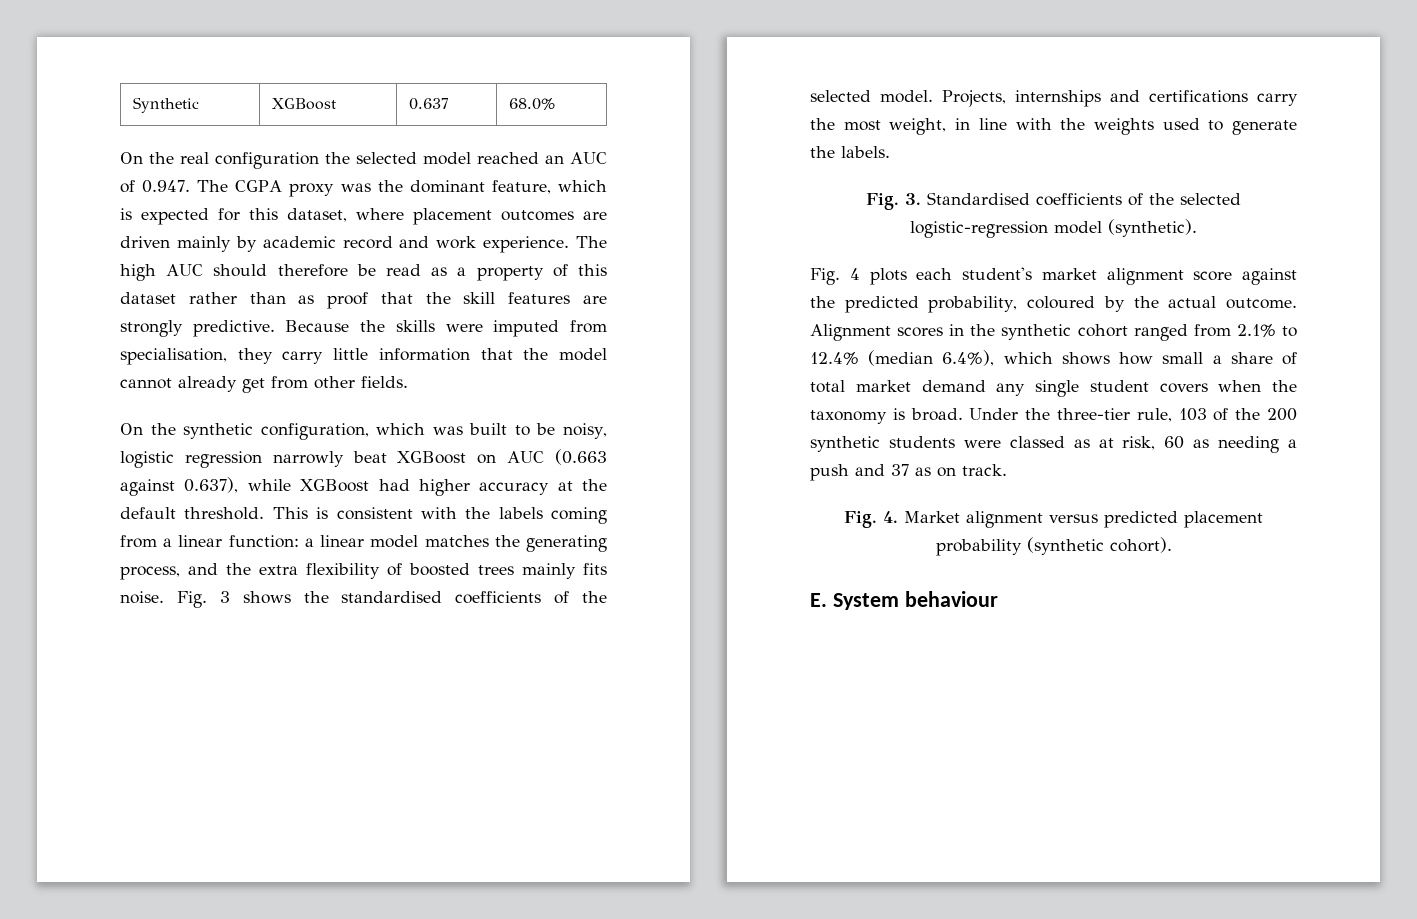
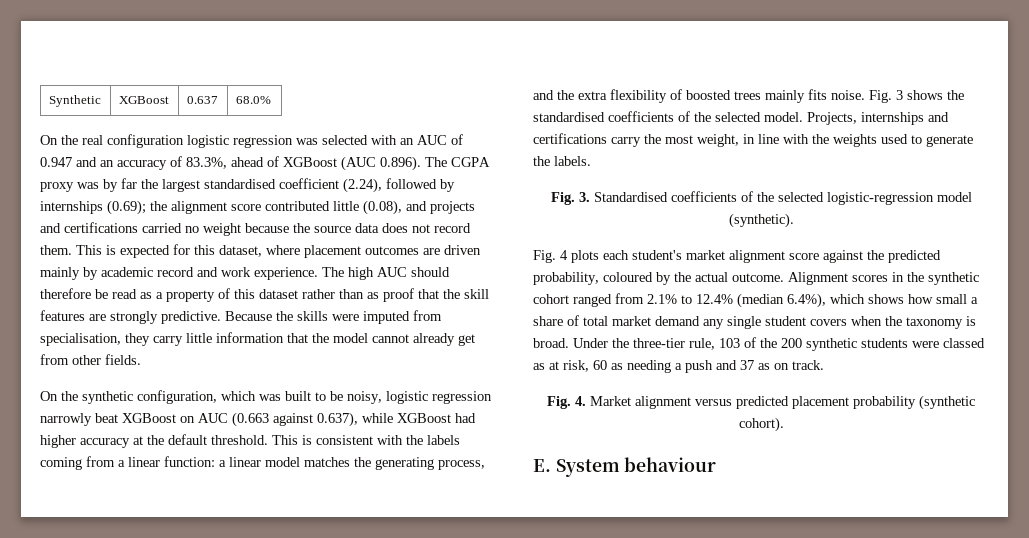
[325,152,607,165] [120,180,607,197] the selected model reached an AUC of 0.947. The CGPA proxy was the dominant feature, which -> [187,134,463,148] [40,156,490,171] [40,178,455,193] [40,200,475,215] [40,222,471,236] [40,245,102,255] logistic regression was selected with an AUC of 0.947 and an accuracy of 83.3%, ahead of XGBoost (AUC 0.896). The CGPA proxy was by far the largest standardised coefficient (2.24), followed by internships (0.69); the alignment score contributed little (0.08), and projects and certifications carried no weight because the source data does not record them. This

